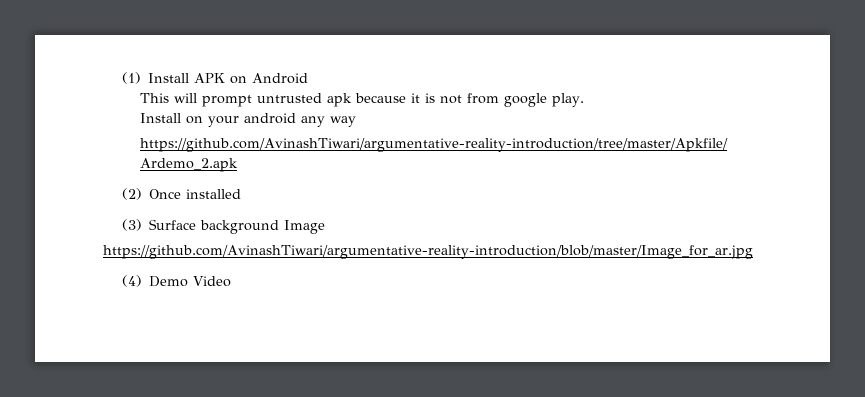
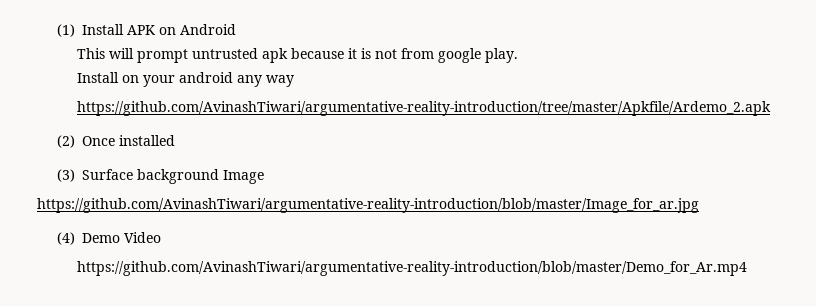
(231, 281) none -> [77,261,748,276] // https://github.com/AvinashTiwari/argumentative-reality-introduction/blob/master/Demo_for_Ar.mp4

